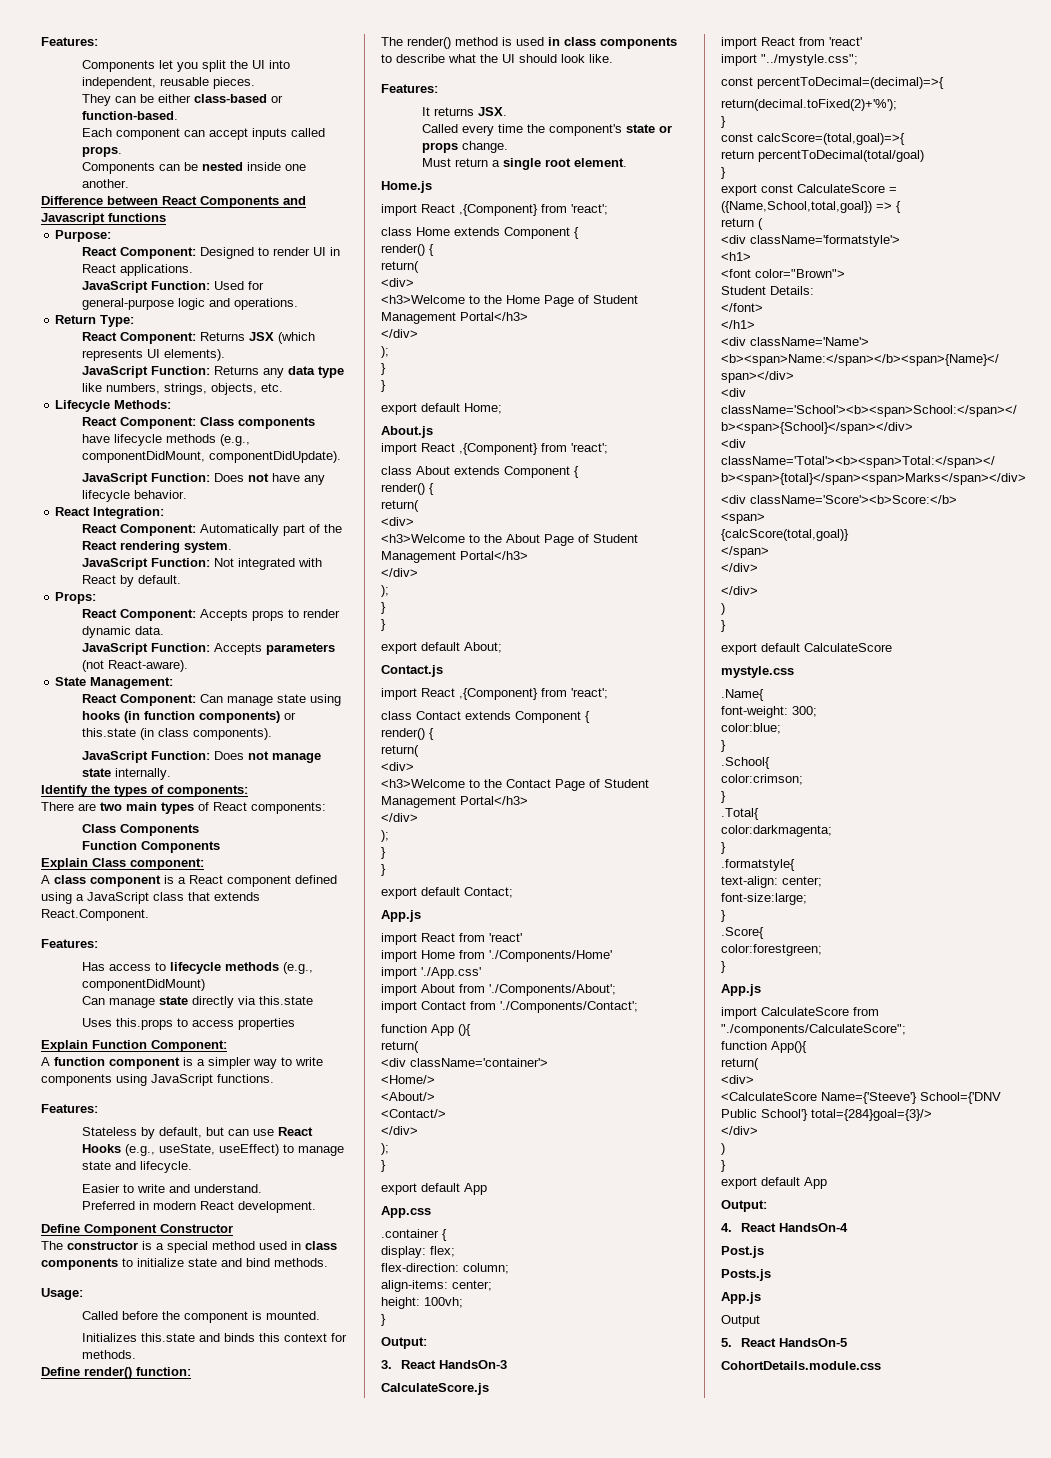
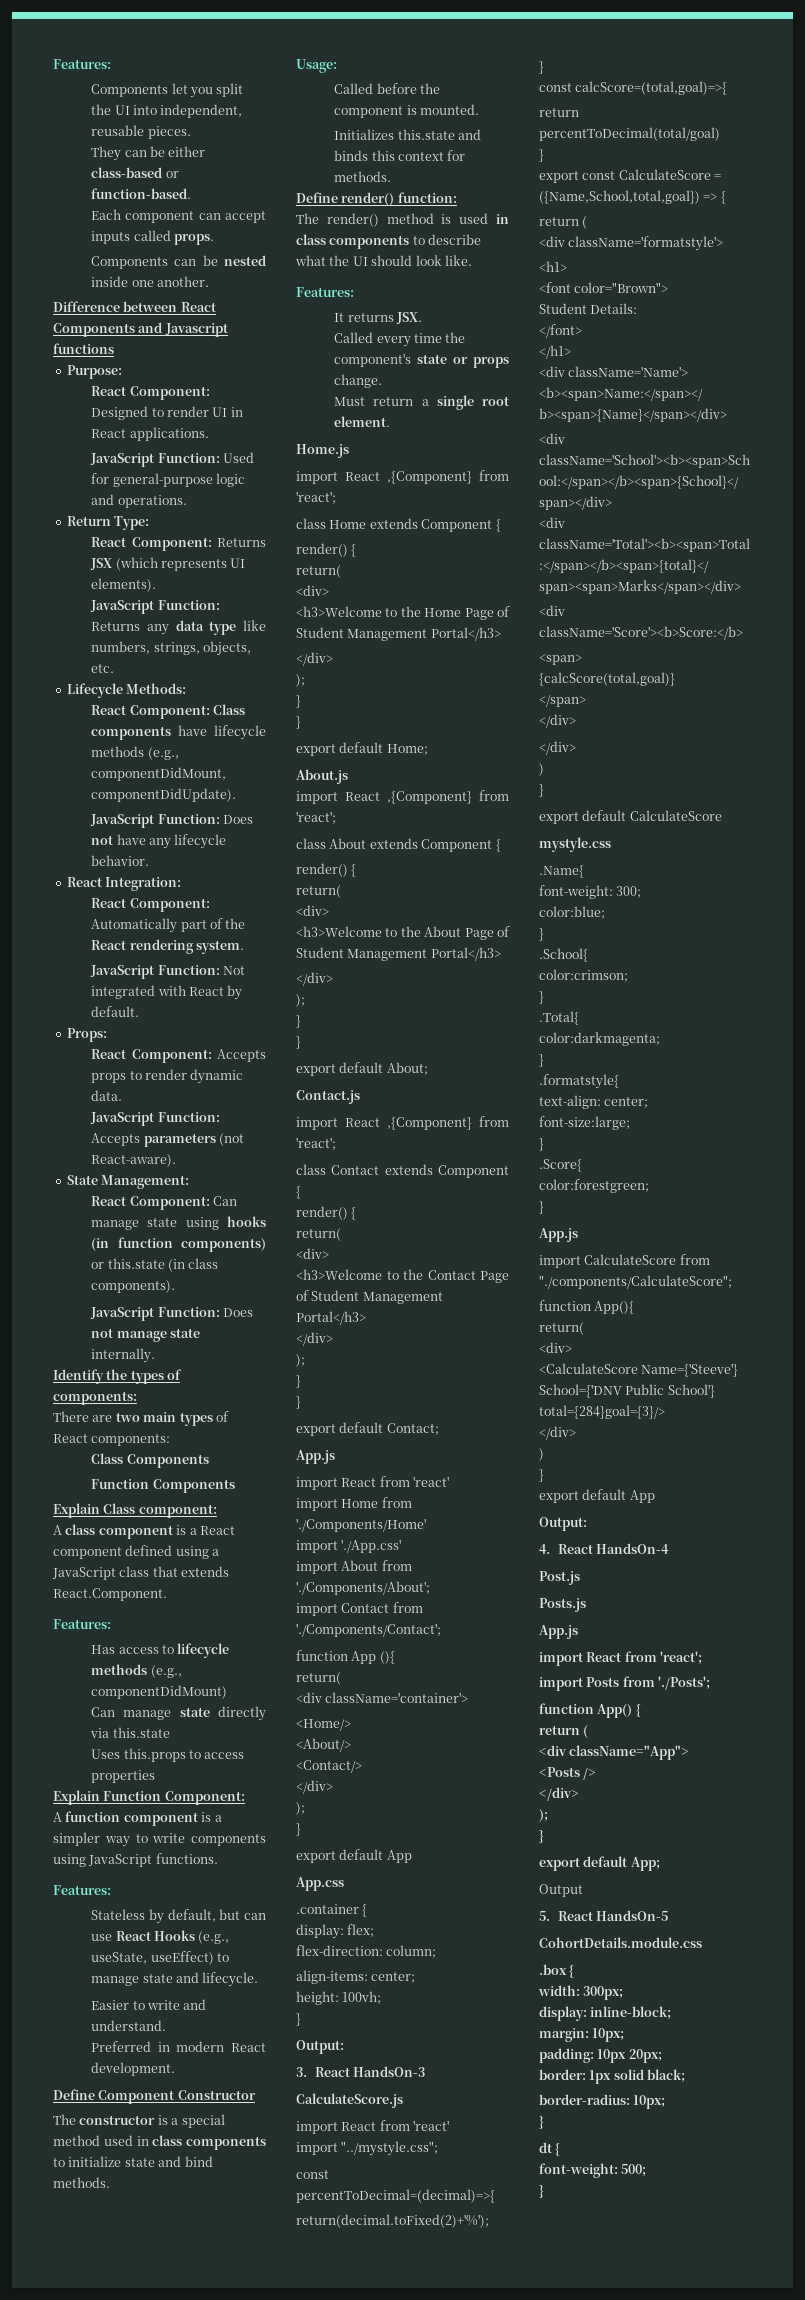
(761, 1298) none -> [539,1651,703,1666] [539,1676,711,1691] [539,1703,641,1718] [539,1725,589,1738] [539,1745,690,1760] [539,1767,597,1780] [539,1787,579,1801] [539,1809,548,1822] [539,1830,544,1843] [539,1856,660,1871] // import React from 'react'; // import Posts from './Posts'; // function App() { // return ( // <div className="App"> // <Posts /> // </div> // ); // } // export default App;
(881, 1365) none -> [539,1964,575,1978] [538,1985,624,2000] [539,2006,672,2021] [539,2028,625,2042] [539,2048,662,2063] [539,2069,686,2084] [539,2094,666,2109] [539,2116,544,2129] [539,2142,561,2156] [539,2163,647,2178] [539,2185,544,2198] // .box { // width: 300px; // display: inline-block; // margin: 10px; // padding: 10px 20px; // border: 1px solid black; // border-radius: 10px; // } // dt { // font-weight: 500; // }

